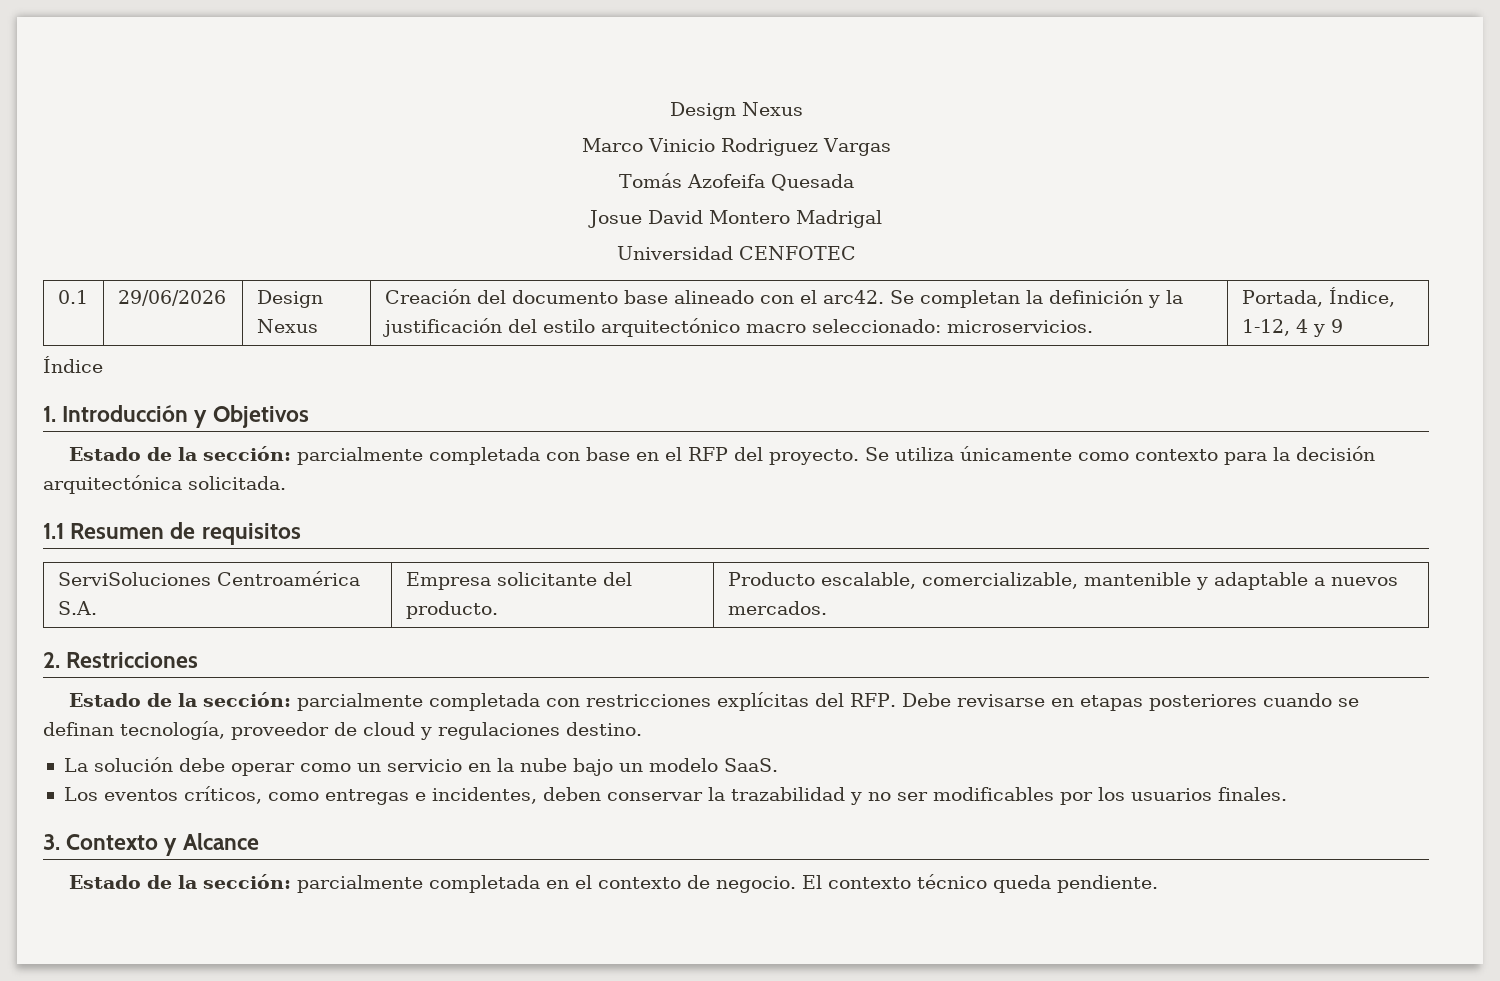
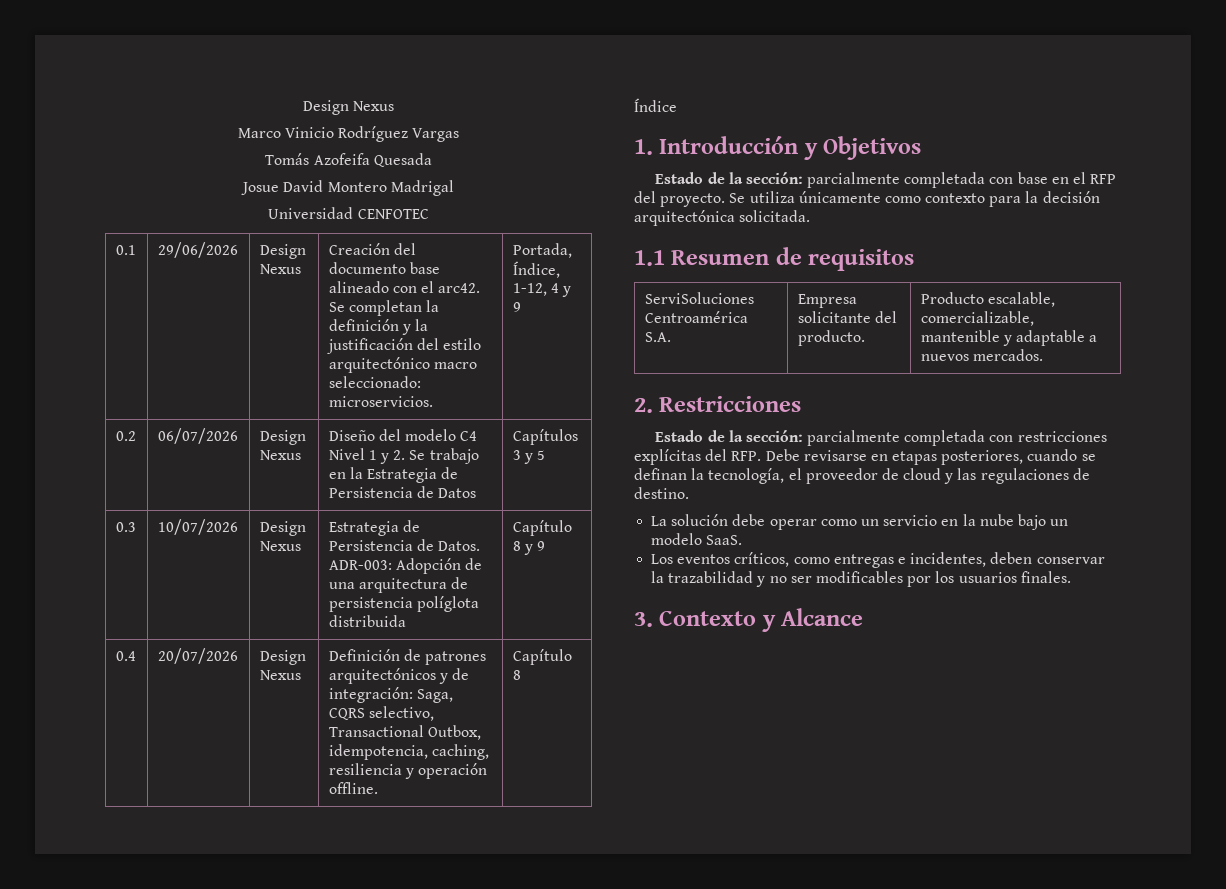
[720,138,818,156] Rodriguez -> [338,126,409,142] Rodríguez
(1343, 326) none -> [115,431,136,441] [157,428,238,444] [259,430,306,445] [259,450,301,460] [328,429,478,441] [328,448,479,464] [328,467,459,483] [328,486,476,498] [512,429,578,445] [512,450,545,464] [115,522,136,532] [157,519,238,535] [259,521,306,536] [259,541,301,551] [328,520,420,536] [328,539,480,551] [328,558,482,574] [328,577,468,593] [328,596,479,612] [328,615,406,627] [512,520,572,536] [512,541,545,555] [115,651,136,661] [157,648,238,664] [259,650,306,665] [259,670,301,680] [328,649,486,665] [328,668,469,684] [328,687,453,703] [328,706,434,721] [328,725,481,740] [328,744,489,760] [328,763,487,779] [328,782,378,794] [512,649,572,665] [512,670,521,680] // 0.2 | 06/07/2026 | Design Nexus | Diseño del modelo C4 Nivel 1 y 2. Se trabajo en la Estrategia de Persistencia de Datos | Capítulos 3 y 5 // 0.3 | 10/07/2026 | Design Nexus | Estrategia de Persistencia de Datos. ADR-003: Adopción de una arquitectura de persistencia políglota distribuida | Capítulo 8 y 9 // 0.4 | 20/07/2026 | Design Nexus | Definición de patrones arquitectónicos y de integración: Saga, CQRS selectivo, Transactional Outbox, idempotencia, caching, resiliencia y operación offline. | Capítulo 8
[1149,694,1258,711] posteriores -> [941,450,1024,465] posteriores,
[120,721,225,740] tecnología, -> [691,468,802,484] la tecnología, el
[438,722,560,740] regulaciones -> [957,468,1090,484] las regulaciones de
[69,874,1159,893] // Estado de la sección: parcialmente completada en el contexto de negocio. El contexto técnico queda pendiente. -> (864, 617) none

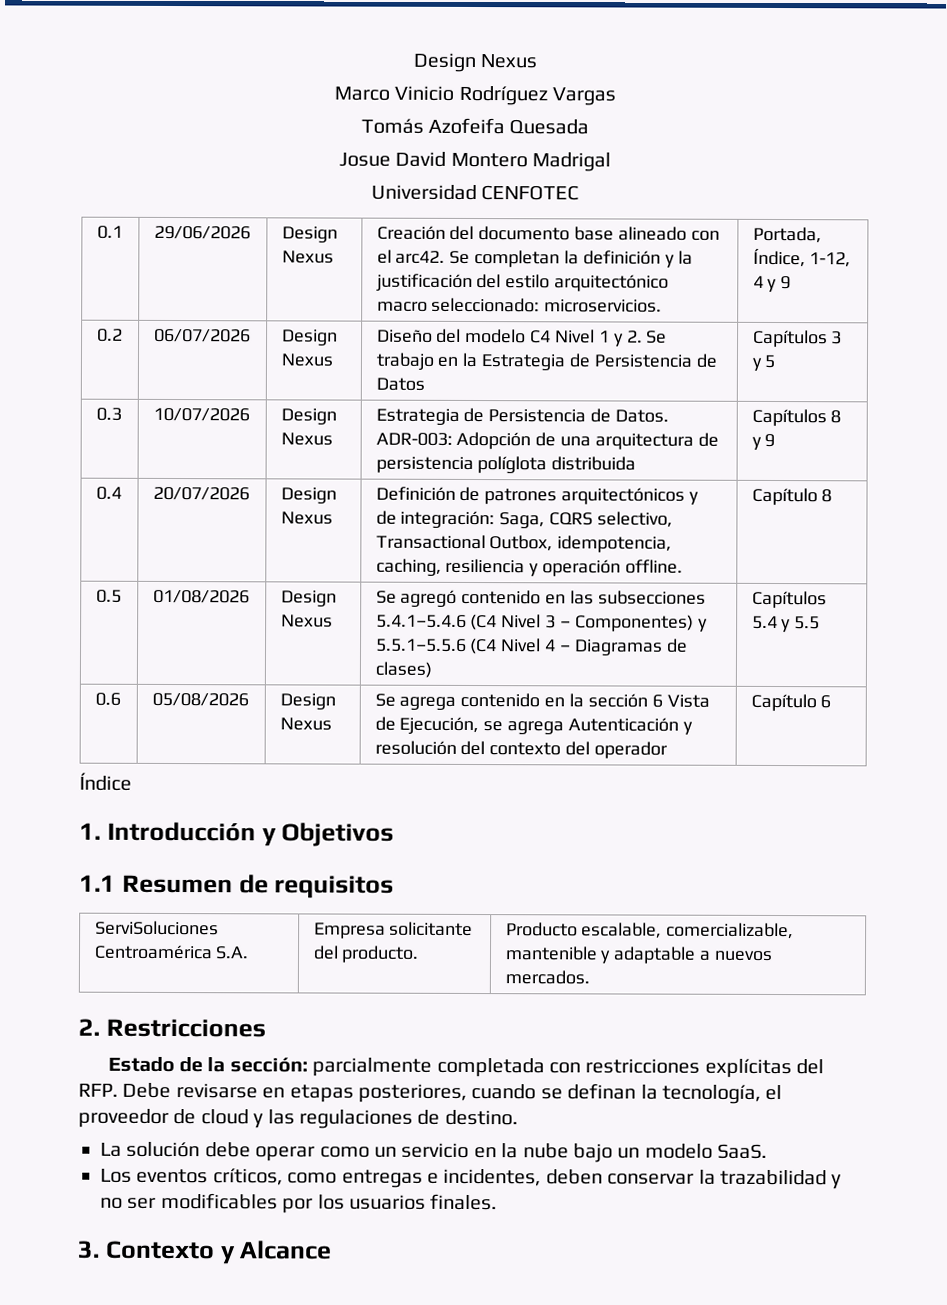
[512,520,572,536] Capítulo -> [751,408,827,427] Capítulos
(521, 675) none -> [95,589,122,603] [152,589,250,604] [280,590,337,607] [280,614,333,628] [375,589,706,607] [375,613,708,632] [375,637,688,656] [374,661,432,678] [751,590,827,609] [751,615,821,633] [94,692,121,706] [151,692,249,707] [279,693,336,710] [279,717,332,731] [374,692,710,710] [374,716,693,735] [374,740,668,759] [750,693,832,712] // 0.5 | 01/08/2026 | Design Nexus | Se agregó contenido en las subsecciones 5.4.1–5.4.6 (C4 Nivel 3 – Componentes) y 5.5.1–5.5.6 (C4 Nivel 4 – Diagramas de clases) | Capítulos 5.4 y 5.5 // 0.6 | 05/08/2026 | Design Nexus | Se agrega contenido en la sección 6 Vista de Ejecución, se agrega Autenticación y resolución del contexto del operador | Capítulo 6
[655,172,1117,188] [634,191,1100,207] [634,210,811,226] // Estado de la sección: parcialmente completada con base en el RFP del proyecto. Se utiliza únicamente como contexto para la decisión arquitectónica solicitada. -> (395, 834) none

